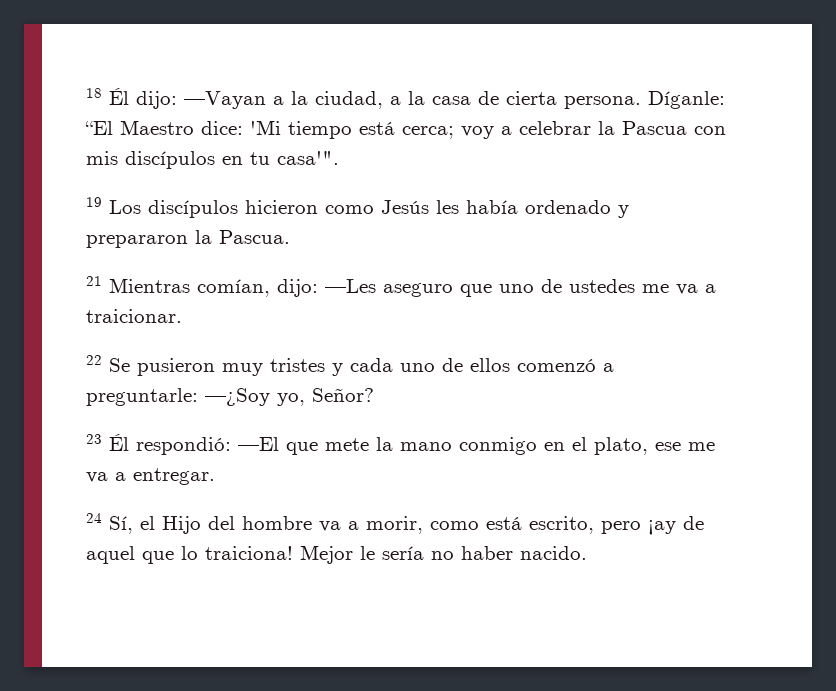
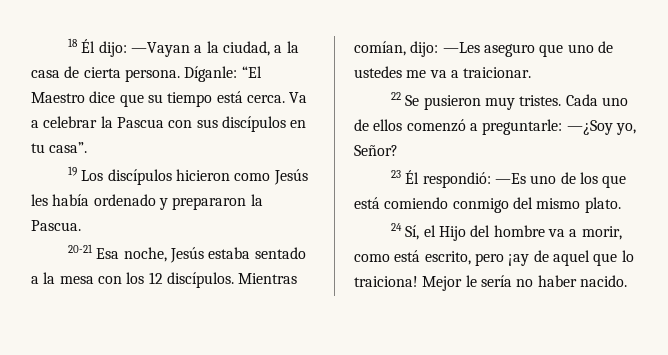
[201,120,494,139] dice: 'Mi tiempo está cerca; voy -> [89,91,308,107] dice que su tiempo está cerca. Va
[86,151,118,165] mis -> [196,119,218,128] sus
[277,151,339,165] casa'". -> [49,142,88,153] casa”.
[86,276,102,286] 21 -> [68,244,306,263] [31,272,234,288] 20-21 Esa noche, Jesús estaba sentado a la mesa con los 12 discípulos.
[270,358,393,376] tristes y cada -> [519,94,598,106] tristes. Cada
[238,437,715,455] [86,468,215,485] —El que mete la mano conmigo en el plato, ese me va a entregar. -> [495,172,627,188] [354,197,621,213] —Es uno de los que está comiendo conmigo del mismo plato.

